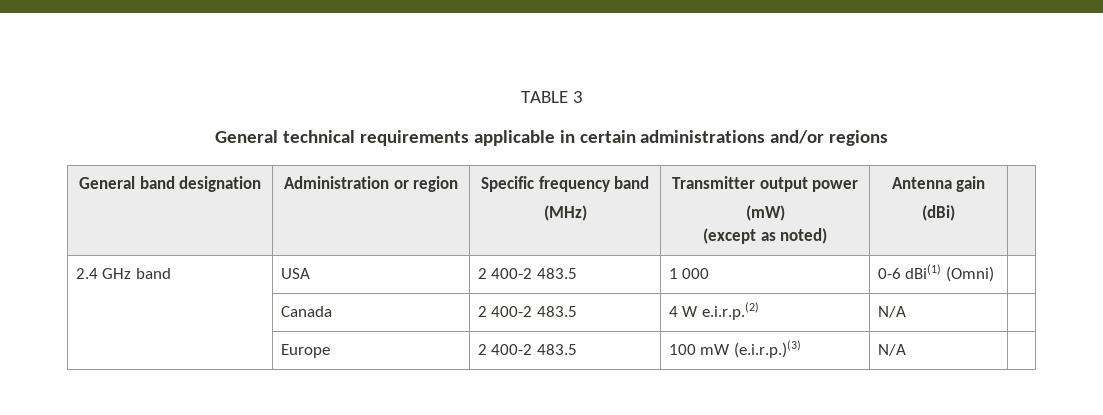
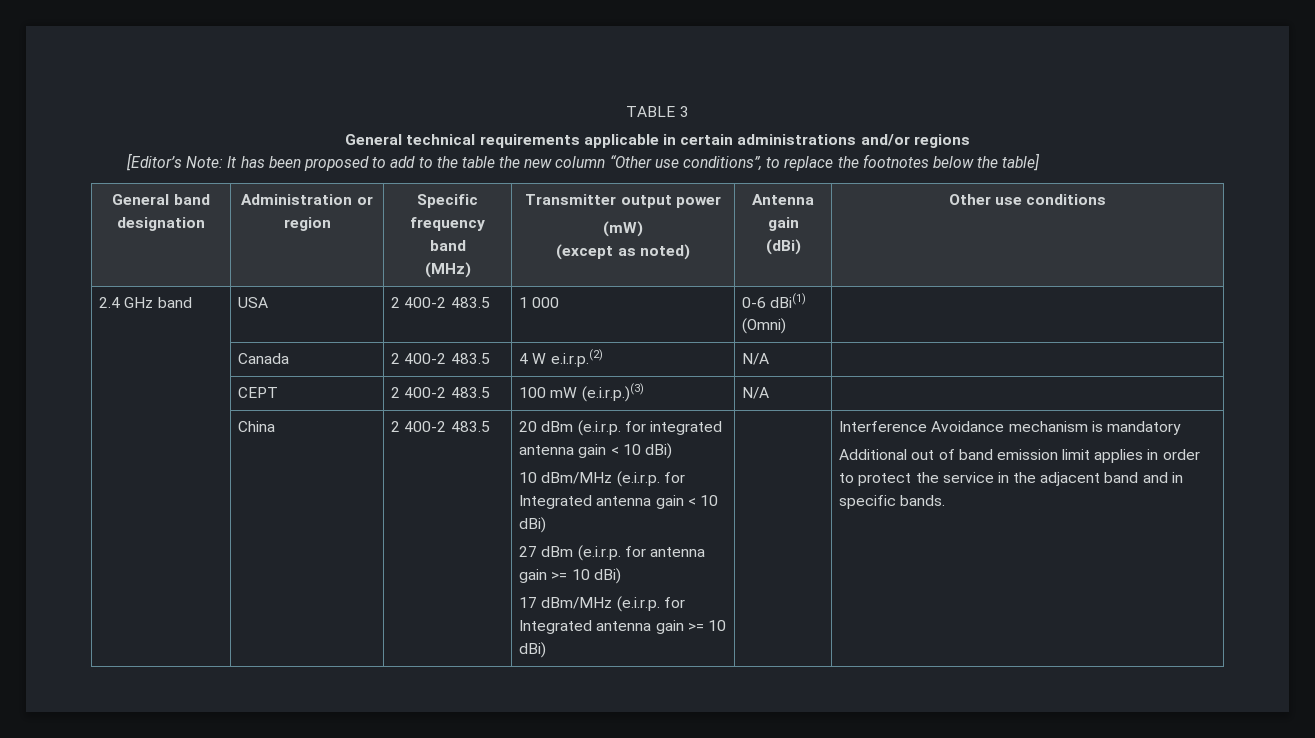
(889, 138) none -> [127,153,1041,171] // [Editor’s Note: It has been proposed to add to the table the new column “Other use conditions”, to replace the footnotes below the table]
(955, 213) none -> [948,194,1107,205] Other use conditions
[280,344,330,358] Europe -> [238,387,279,398] CEPT
(906, 350) none -> [238,421,276,432] [391,421,490,432] [519,420,722,436] [519,443,672,459] [519,471,685,487] [519,495,718,509] [519,517,547,533] [519,545,705,561] [519,568,621,584] [519,596,685,612] [519,620,726,634] [519,642,547,658] [839,421,1181,435] [839,449,1200,463] [839,472,1183,486] [839,495,946,509] // | China | 2 400-2 483.5 | 20 dBm (e.i.r.p. for integrated antenna gain < 10 dBi) // 10 dBm/MHz (e.i.r.p. for Integrated antenna gain < 10 dBi) // 27 dBm (e.i.r.p. for antenna gain >= 10 dBi) // 17 dBm/MHz (e.i.r.p. for Integrated antenna gain >= 10 dBi) | | Interference Avoidance mechanism is mandatory // Additional out of band emission limit applies in order to protect the service in the adjacent band and in specific bands.

